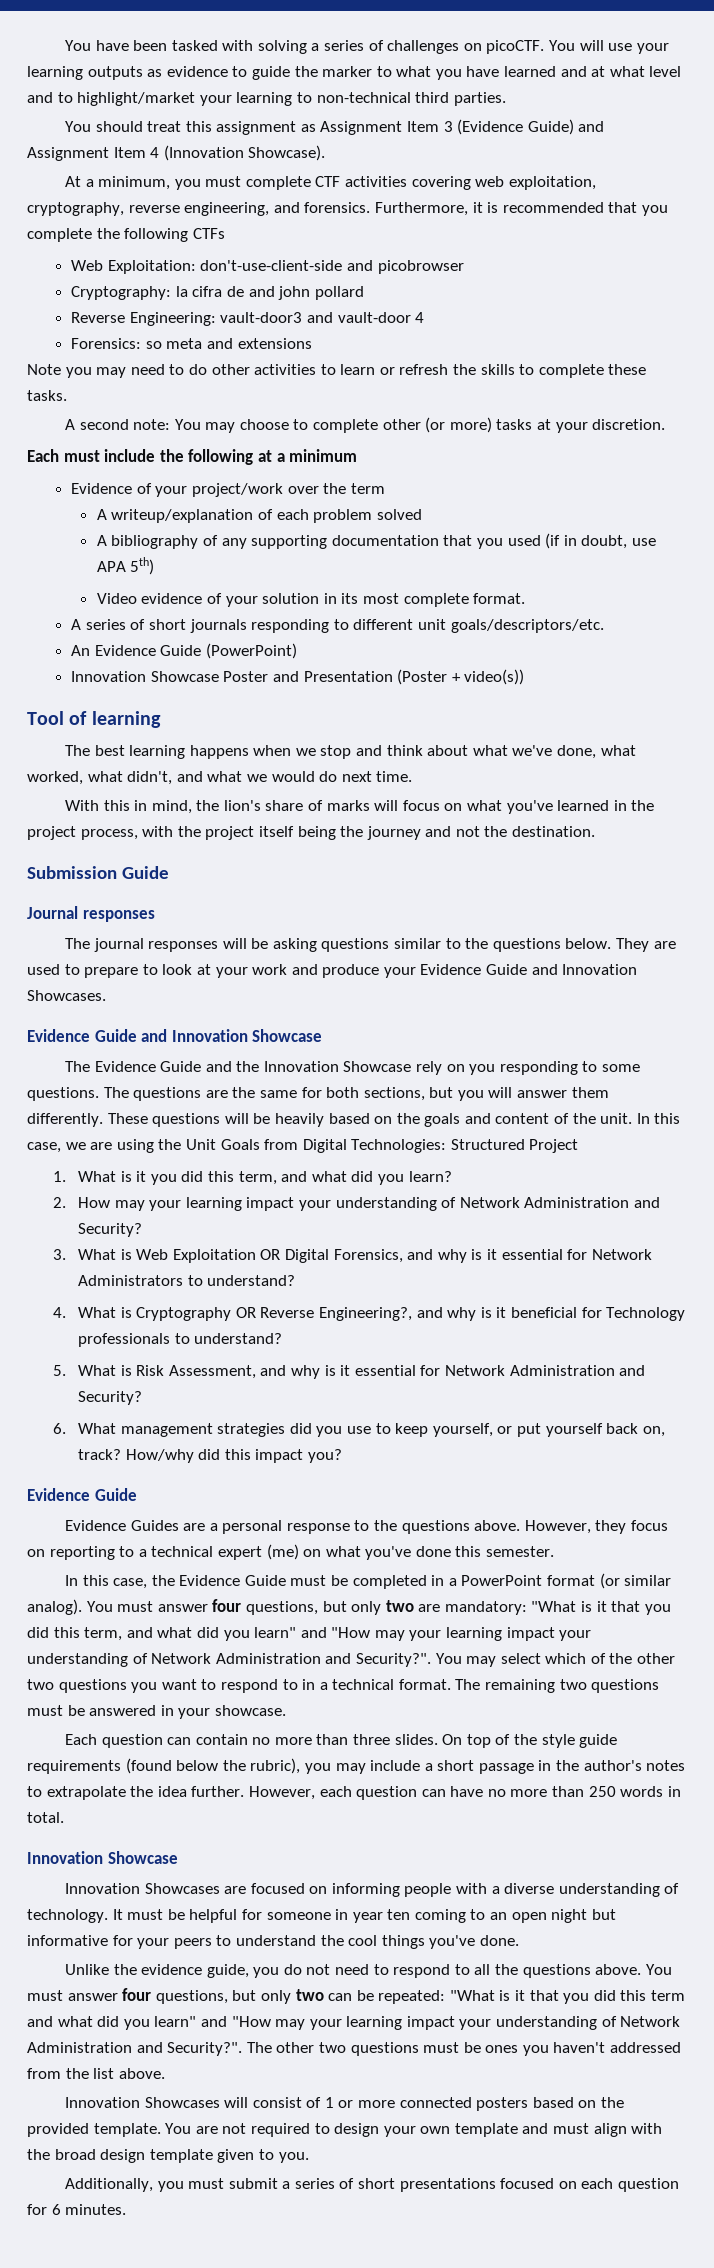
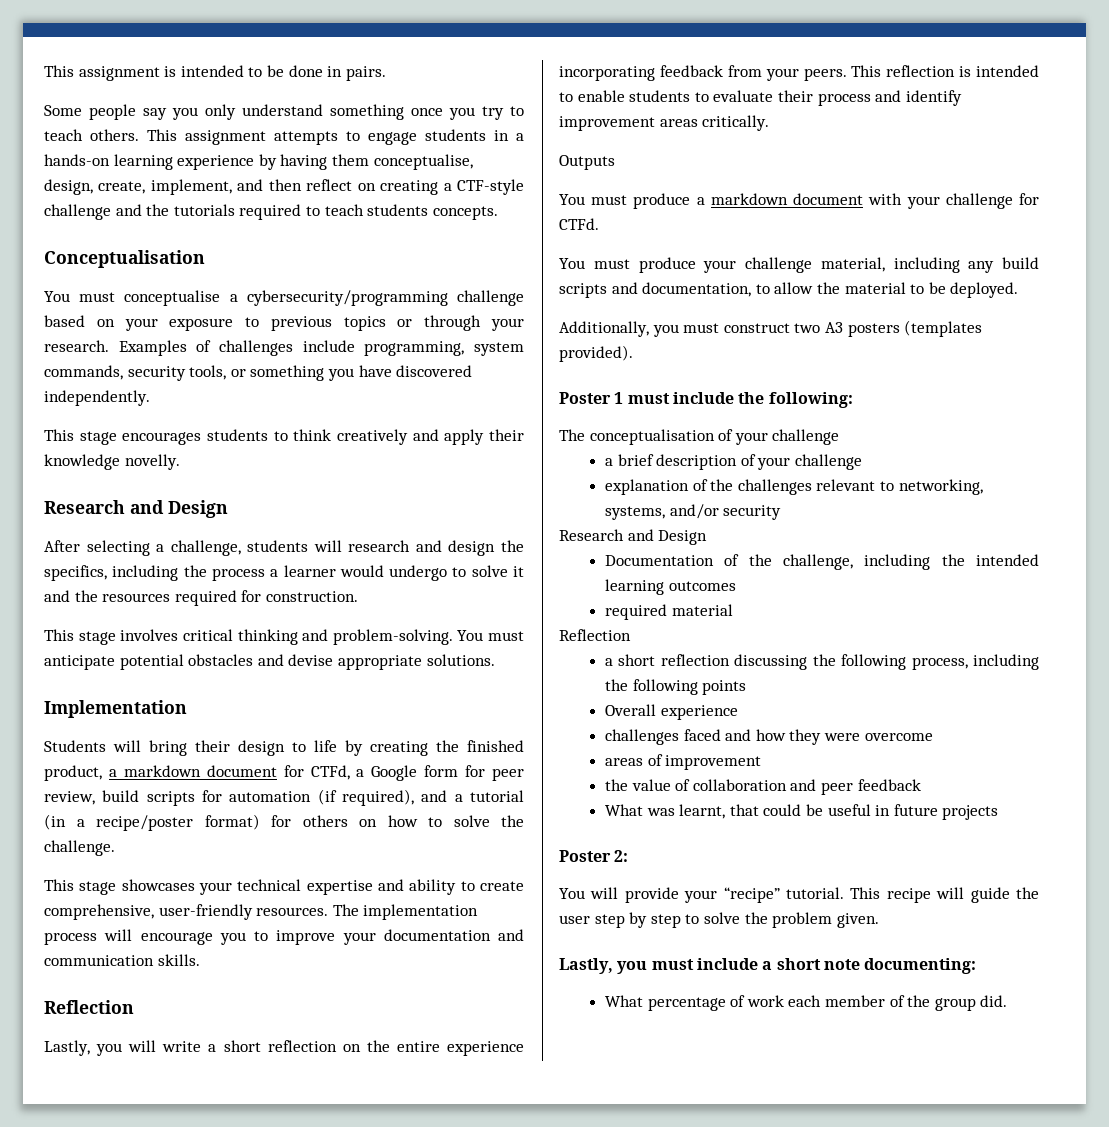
[64,40,669,54] [27,66,682,80] [27,92,506,106] [64,119,605,135] [27,145,326,161] [64,176,596,190] [27,202,668,216] [27,228,225,242] [71,260,464,274] [71,286,364,300] [71,312,425,326] [71,338,312,349] [27,364,647,378] [27,390,67,401] [64,417,666,433] [27,449,358,465] [71,483,385,497] [96,509,422,523] [96,533,656,549] [96,557,155,575] [96,593,526,607] [71,619,604,633] [71,643,298,659] [71,669,525,685] [27,711,161,728] [64,745,636,759] [27,771,413,785] [64,800,655,814] [27,826,596,840] [27,866,169,879] [27,906,155,922] [64,938,676,952] [27,964,638,978] [27,990,106,1001] [27,1029,323,1042] [64,1061,641,1075] [27,1087,609,1101] [27,1113,681,1127] [27,1139,579,1153] [52,1171,452,1185] [52,1197,660,1211] [78,1223,143,1237] [52,1249,652,1263] [78,1275,296,1286] [52,1307,686,1321] [78,1333,283,1347] [52,1365,646,1379] [78,1391,143,1405] [52,1423,665,1437] [78,1449,343,1463] [27,1488,137,1501] [64,1520,669,1534] [27,1544,555,1560] [64,1573,672,1589] [27,1599,671,1615] [27,1627,592,1641] [27,1653,676,1667] [27,1679,660,1693] [27,1705,286,1719] [64,1734,618,1748] [27,1758,686,1774] [27,1786,681,1800] [27,1812,64,1823] [27,1851,178,1864] [64,1883,680,1897] [27,1909,616,1923] [27,1935,519,1949] [64,1964,672,1978] [27,1988,686,2004] [27,2016,681,2030] [27,2042,682,2056] [27,2068,165,2079] [64,2097,625,2111] [27,2123,663,2137] [27,2149,309,2163] [64,2178,680,2192] [27,2204,127,2215] You have been tasked with solving a series of challenges on picoCTF. You will use your learning outputs as evidence to guide the marker to what you have learned and at what level and to highlight/market your learning to non-technical third parties. // You should treat this assignment as Assignment Item 3 (Evidence Guide) and Assignment Item 4 (Innovation Showcase). // At a minimum, you must complete CTF activities covering web exploitation, cryptography, reverse engineering, and forensics. Furthermore, it is recommended that you complete the following CTFs // Web Exploitation: don't-use-client-side and picobrowser // Cryptography: la cifra de and john pollard // Reverse Engineering: vault-door3 and vault-door 4 // Forensics: so meta and extensions // Note you may need to do other activities to learn or refresh the skills to complete these tasks. // A second note: You may choose to complete other (or more) tasks at your discretion. // Each must include the following at a minimum // Evidence of your project/work over the term // A writeup/explanation of each problem solved // A bibliography of any supporting documentation that you used (if in doubt, use APA 5th) // Video evidence of your solution in its most complete format. // A series of short journals responding to different unit goals/descriptors/etc. // An Evidence Guide (PowerPoint) // Innovation Showcase Poster and Presentation (Poster + video(s)) // Tool of learning // The best learning happens when we stop and think about what we've done, what worked, what didn't, and what we would do next time. // With this in mind, the lion's share of marks will focus on what you've learned in the project process, with the project itself being the journey and not the destination. // Submission Guide // Journal responses // The journal responses will be asking questions similar to the questions below. They are used to prepare to look at your work and produce your Evidence Guide and Innovation Showcases. // Evidence Guide and Innovation Showcase // The Evidence Guide and the Innovation Showcase rely on you responding to some questions. The questions are the same for both sections, but you will answer them differently. These questions will be heavily based on the goals and content of the unit. In this case, we are using the Unit Goals from Digital Technologies: Structured Project // 1. What is it you did this term, and what did you learn? // 2. How may your learning impact your understanding of Network Administration and Security? // 3. What is Web Exploitation OR Digital Forensics, and why is it essential for Network Administrators to understand? // 4. What is Cryptography OR Reverse Engineering?, and why is it beneficial for Technology professionals to understand? // 5. What is Risk Assessment, and why is it essential for Network Administration and Security? // 6. What management strategies did you use to keep yourself, or put yourself back on, track? How/why did this impact you? // Evidence Guide // Evidence Guides are a personal response to the questions above. However, they focus on reporting to a technical expert (me) on what you've done this semester. // In this case, the Evidence Guide must be completed in a PowerPoint format (or similar analog). You must answer four questions, but only two are mandatory: "What is it that you did this term, and what did you learn" and "How may your learning impact your understanding of Network Administration and Security?". You may select which of the other two questions you want to respond to in a technical format. The remaining two questions must be answered in your showcase. // Each question can contain no more than three slides. On top of the style guide requirements (found below the rubric), you may include a short passage in the author's notes to extrapolate the idea further. However, each question can have no more than 250 words in total. // Innovation Showcase // Innovation Showcases are focused on informing people with a diverse understanding of technology. It must be helpful for someone in year ten coming to an open night but informative for your peers to understand the cool things you've done. // Unlike the evidence guide, you do not need to respond to all the questions above. You must answer four questions, but only two can be repeated: "What is it that you did this term and what did you learn" and "How may your learning impact your understanding of Network Administration and Security?". The other two questions must be ones you haven't addressed from the list above. // Innovation Showcases will consist of 1 or more connected posters based on the provided template. You are not required to design your own template and must align with the broad design template given to you. // Additionally, you must submit a series of short presentations focused on each question for 6 minutes. -> [44,65,386,81] [44,104,524,120] [44,129,524,145] [44,154,473,170] [44,179,525,195] [44,204,498,220] [44,250,205,268] [44,290,524,306] [44,315,524,331] [44,340,524,356] [44,365,473,381] [44,390,150,406] [44,429,524,445] [44,454,180,470] [44,500,228,518] [44,540,524,556] [44,565,524,581] [44,590,358,606] [44,629,524,645] [44,654,495,670] [44,700,187,718] [44,740,524,756] [44,765,524,781] [44,789,524,806] [44,814,524,831] [44,840,115,856] [44,879,524,895] [44,904,479,920] [44,929,524,945] [44,954,200,966] [44,1000,134,1014] [44,1040,524,1056] [559,65,1039,81] [559,90,962,106] [559,115,770,131] [559,155,615,170] [559,193,1039,209] [559,218,599,230] [559,257,1039,273] [559,282,1019,298] [559,320,983,337] [559,345,633,362] [559,392,853,408] [559,429,840,445] [605,454,862,470] [605,479,983,495] [605,504,782,520] [559,529,708,545] [605,554,1039,570] [605,579,736,595] [605,604,733,620] [559,629,631,641] [605,654,1039,670] [605,679,747,695] [605,704,738,720] [605,729,933,745] [605,754,762,770] [605,779,921,795] [605,804,999,820] [559,850,629,862] [559,887,1039,903] [559,912,879,928] [559,958,977,974] [605,995,1008,1011] This assignment is intended to be done in pairs. // Some people say you only understand something once you try to teach others. This assignment attempts to engage students in a hands-on learning experience by having them conceptualise, design, create, implement, and then reflect on creating a CTF-style challenge and the tutorials required to teach students concepts. // Conceptualisation // You must conceptualise a cybersecurity/programming challenge based on your exposure to previous topics or through your research. Examples of challenges include programming, system commands, security tools, or something you have discovered independently. // This stage encourages students to think creatively and apply their knowledge novelly. // Research and Design // After selecting a challenge, students will research and design the specifics, including the process a learner would undergo to solve it and the resources required for construction. // This stage involves critical thinking and problem-solving. You must anticipate potential obstacles and devise appropriate solutions. // Implementation // Students will bring their design to life by creating the finished product, a markdown document for CTFd, a Google form for peer review, build scripts for automation (if required), and a tutorial (in a recipe/poster format) for others on how to solve the challenge. // This stage showcases your technical expertise and ability to create comprehensive, user-friendly resources. The implementation process will encourage you to improve your documentation and communication skills. // Reflection // Lastly, you will write a short reflection on the entire experience incorporating feedback from your peers. This reflection is intended to enable students to evaluate their process and identify improvement areas critically. // Outputs // You must produce a markdown document with your challenge for CTFd. // You must produce your challenge material, including any build scripts and documentation, to allow the material to be deployed. // Additionally, you must construct two A3 posters (templates provided). // Poster 1 must include the following: // The conceptualisation of your challenge // a brief description of your challenge // explanation of the challenges relevant to networking, systems, and/or security // Research and Design // Documentation of the challenge, including the intended learning outcomes // required material // Reflection // a short reflection discussing the following process, including the following points // Overall experience // challenges faced and how they were overcome // areas of improvement // the value of collaboration and peer feedback // What was learnt, that could be useful in future projects // Poster 2: // You will provide your “recipe” tutorial. This recipe will guide the user step by step to solve the problem given. // Lastly, you must include a short note documenting: // What percentage of work each member of the group did.

